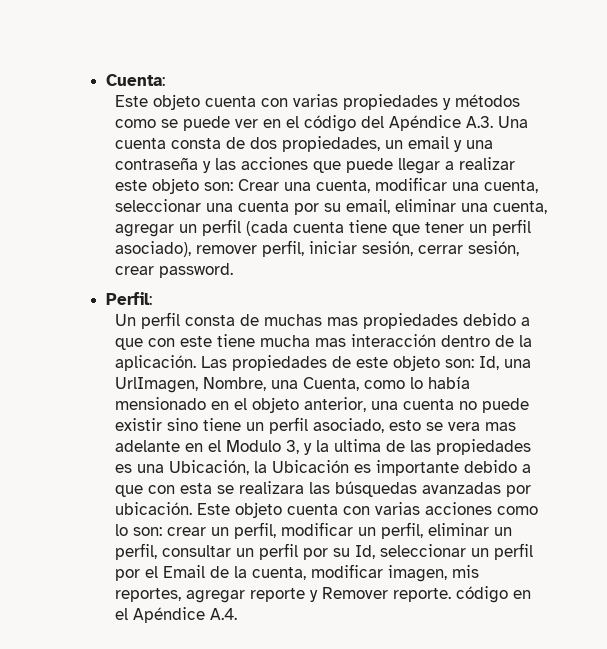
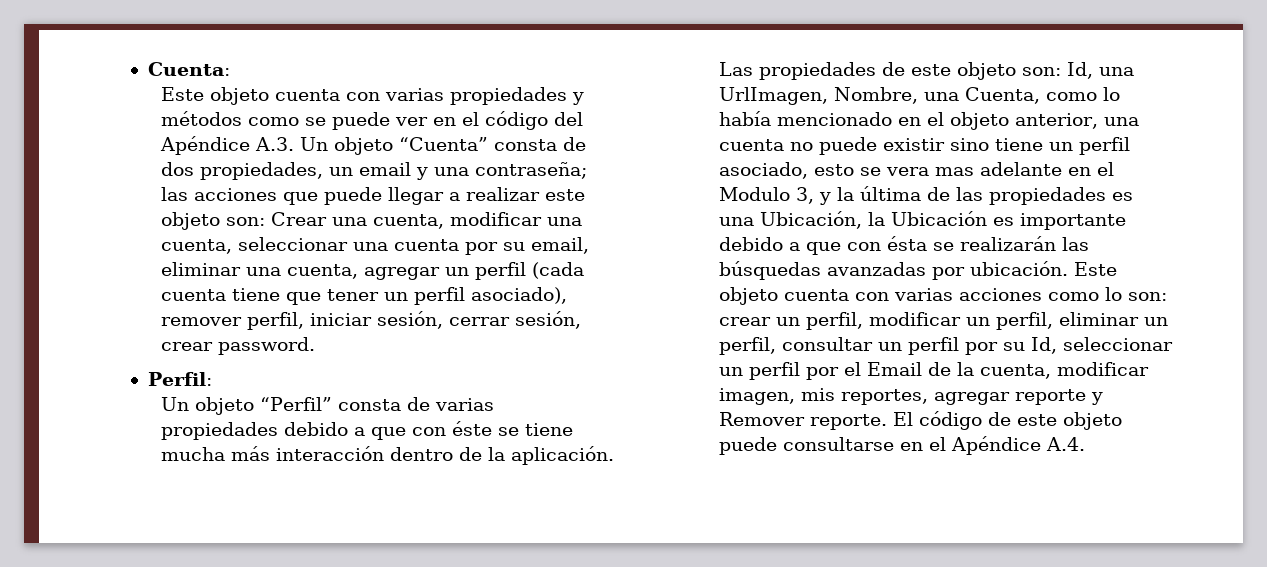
[498,116,529,128] [115,138,167,149] Una cuenta -> [300,137,489,155] Un objeto “Cuenta”
[115,157,212,173] contraseña y -> [475,162,588,179] contraseña;
[141,312,359,329] perfil consta de muchas mas -> [195,397,495,415] objeto “Perfil” consta de varias
[180,336,213,347] este -> [452,421,520,436] éste se
[315,338,347,347] mas -> [231,446,271,461] más
[115,397,207,410] mensionado -> [777,112,893,126] mencionado
[334,439,382,452] ultima -> [860,186,922,201] última
[180,481,305,494] esta se realizara -> [887,236,1057,251] ésta se realizarán
[456,586,509,603] código -> [893,411,1123,430] [719,437,895,455] El código de este objeto puede consultarse

